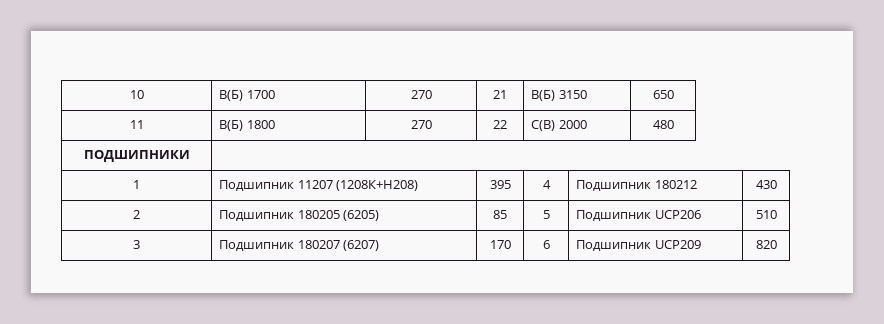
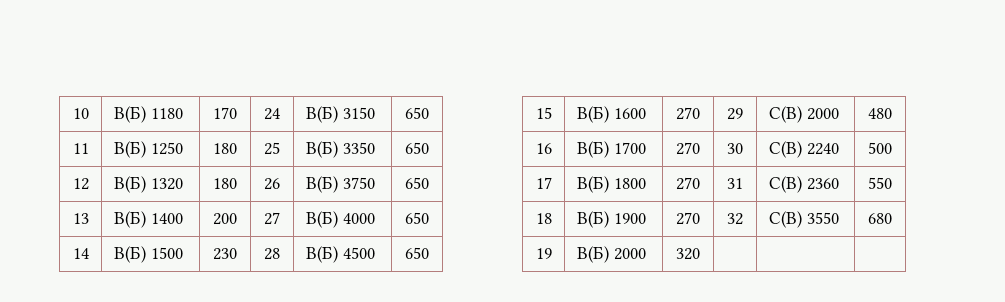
[246,90,275,99] [410,90,432,99] [493,90,507,99] 1700 | 270 | 21 -> [150,108,183,119] [213,107,237,119] [264,108,280,120] 1180 | 170 | 24
[246,120,275,129] [410,120,432,129] [493,120,507,129] 1800 | 270 | 22 -> [150,142,183,155] [213,143,237,154] [264,142,280,155] [305,141,375,158] [405,142,429,154] [72,178,89,190] [113,176,183,193] [213,178,237,189] [264,178,280,190] [305,176,375,193] [405,177,429,189] [72,213,89,224] [113,211,183,228] [213,213,237,225] [264,212,280,225] [305,211,375,228] [405,212,429,224] [72,248,89,259] [113,246,183,263] [213,248,237,260] [264,248,280,260] [305,246,375,263] [405,247,429,259] [535,107,552,119] [576,106,646,123] [676,107,700,120] [727,108,743,120] 1250 | 180 | 25 | В(Б) 3350 | 650 // 12 | В(Б) 1320 | 180 | 26 | В(Б) 3750 | 650 // 13 | В(Б) 1400 | 200 | 27 | В(Б) 4000 | 650 // 14 | В(Б) 1500 | 230 | 28 | В(Б) 4500 | 650 // 15 | В(Б) 1600 | 270 | 29
[83,150,190,162] [133,180,140,189] [219,180,419,191] [489,180,511,189] [542,180,551,189] [576,180,697,191] [755,180,777,189] [133,210,140,219] [219,210,380,221] [493,210,507,219] [542,210,550,219] [576,210,701,221] [755,210,777,219] [133,240,140,249] [219,240,380,251] [489,240,511,249] [542,240,550,249] [576,240,701,251] [755,240,777,249] ПОДШИПНИКИ // 1 | Подшипник 11207 (1208К+Н208) | 395 | 4 | Подшипник 180212 | 430 // 2 | Подшипник 180205 (6205) | 85 | 5 | Подшипник UCP206 | 510 // 3 | Подшипник 180207 (6207) | 170 | 6 | Подшипник UCP209 | 820 -> [535,143,552,154] [576,141,646,158] [676,142,700,155] [727,143,743,154] [768,141,839,158] [868,142,892,154] [535,177,552,189] [576,176,646,193] [676,177,700,190] [727,178,743,189] [768,176,839,193] [868,177,892,189] [535,213,552,224] [576,211,646,228] [676,212,700,225] [727,213,743,225] [768,211,839,228] [868,213,892,224] [535,248,552,259] [576,246,646,263] [676,248,700,260] 16 | В(Б) 1700 | 270 | 30 | C(В) 2240 | 500 // 17 | В(Б) 1800 | 270 | 31 | C(В) 2360 | 550 // 18 | В(Б) 1900 | 270 | 32 | C(В) 3550 | 680 // 19 | В(Б) 2000 | 320 | | |

